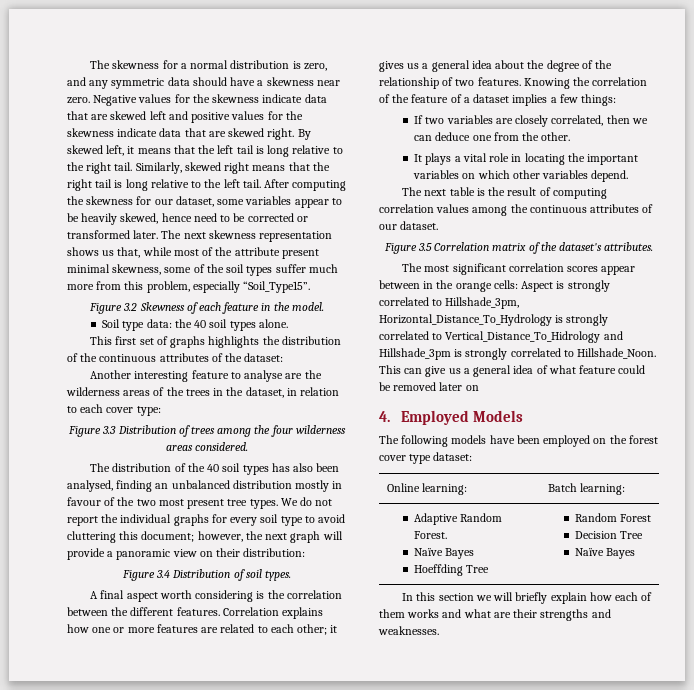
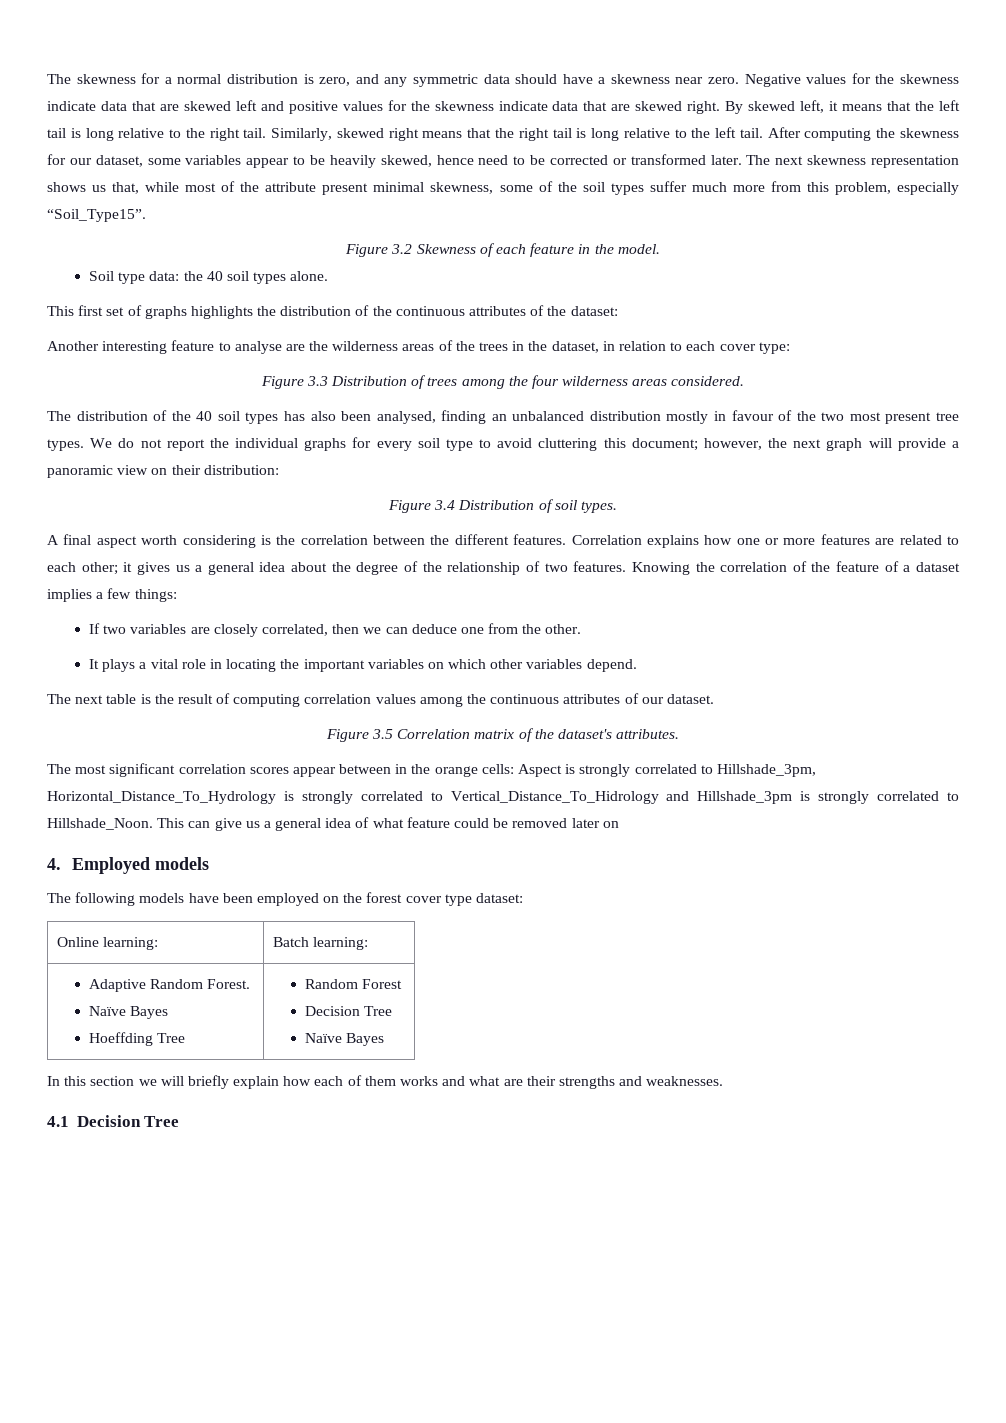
[473,410,524,422] Models -> [154,857,209,870] models
(439, 630) none -> [47,1115,180,1127] // 4.1 Decision Tree

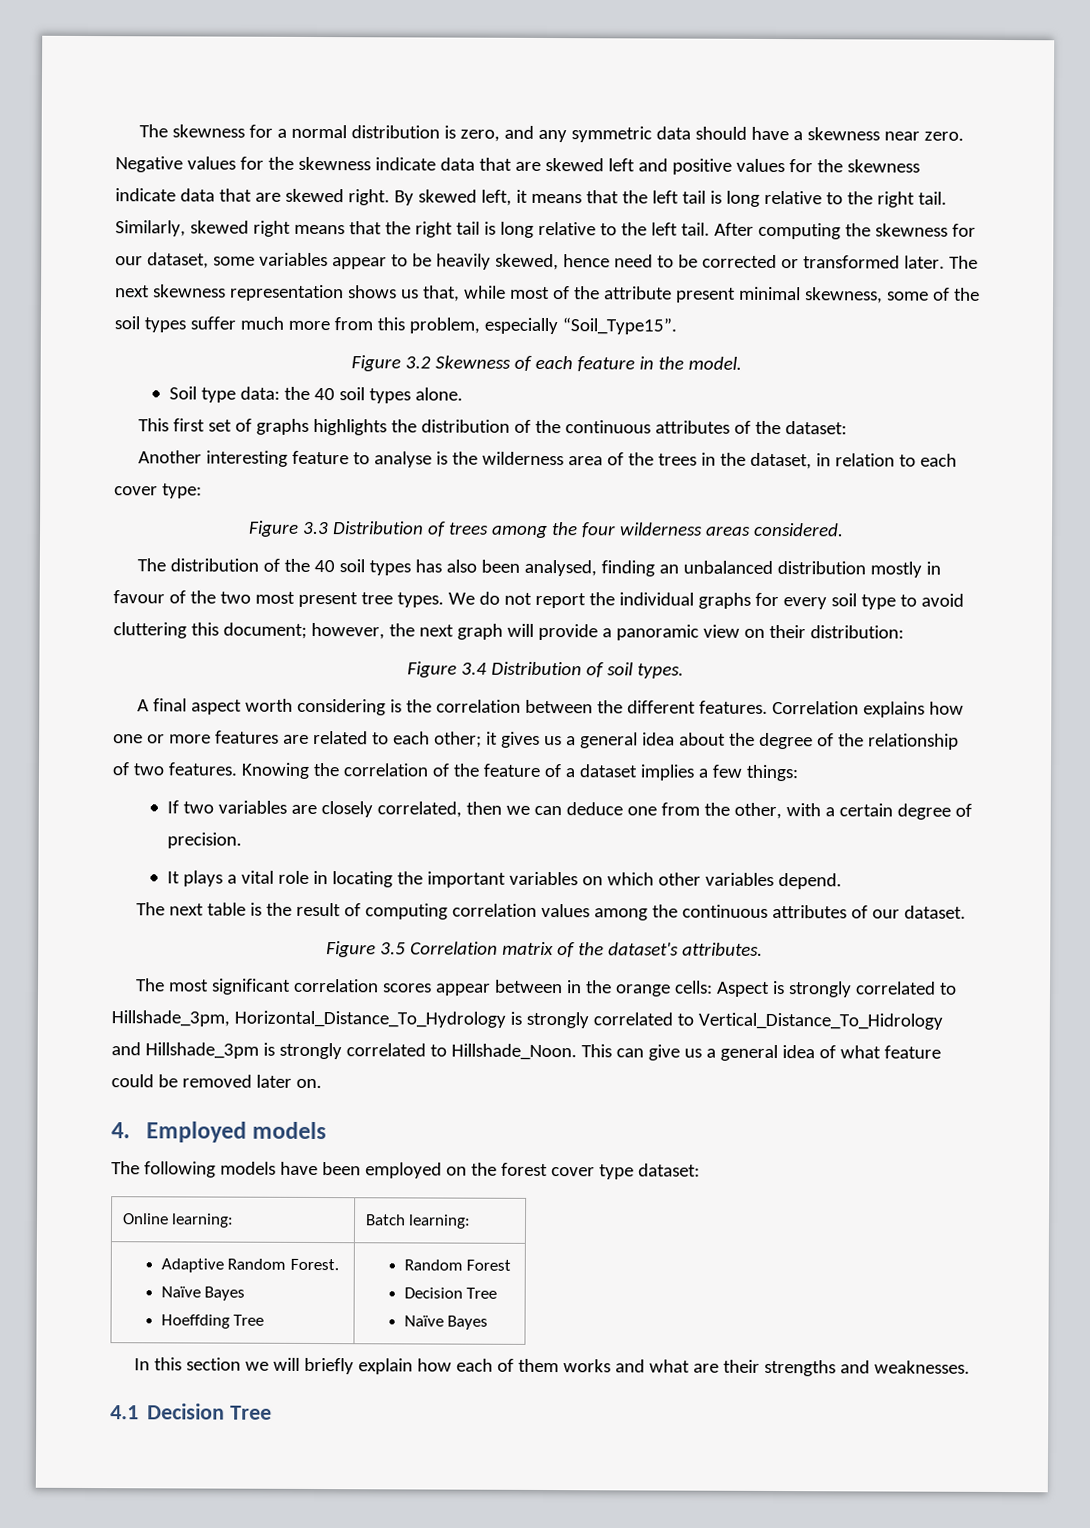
[285,344,305,351] are -> [436,451,449,465] is
[402,344,435,351] areas -> [568,456,604,466] area
[545,624,582,634] other. -> [733,802,972,820] [166,832,242,849] other, with a certain degree of precision.
[602,821,619,828] on -> [295,1078,322,1089] on.

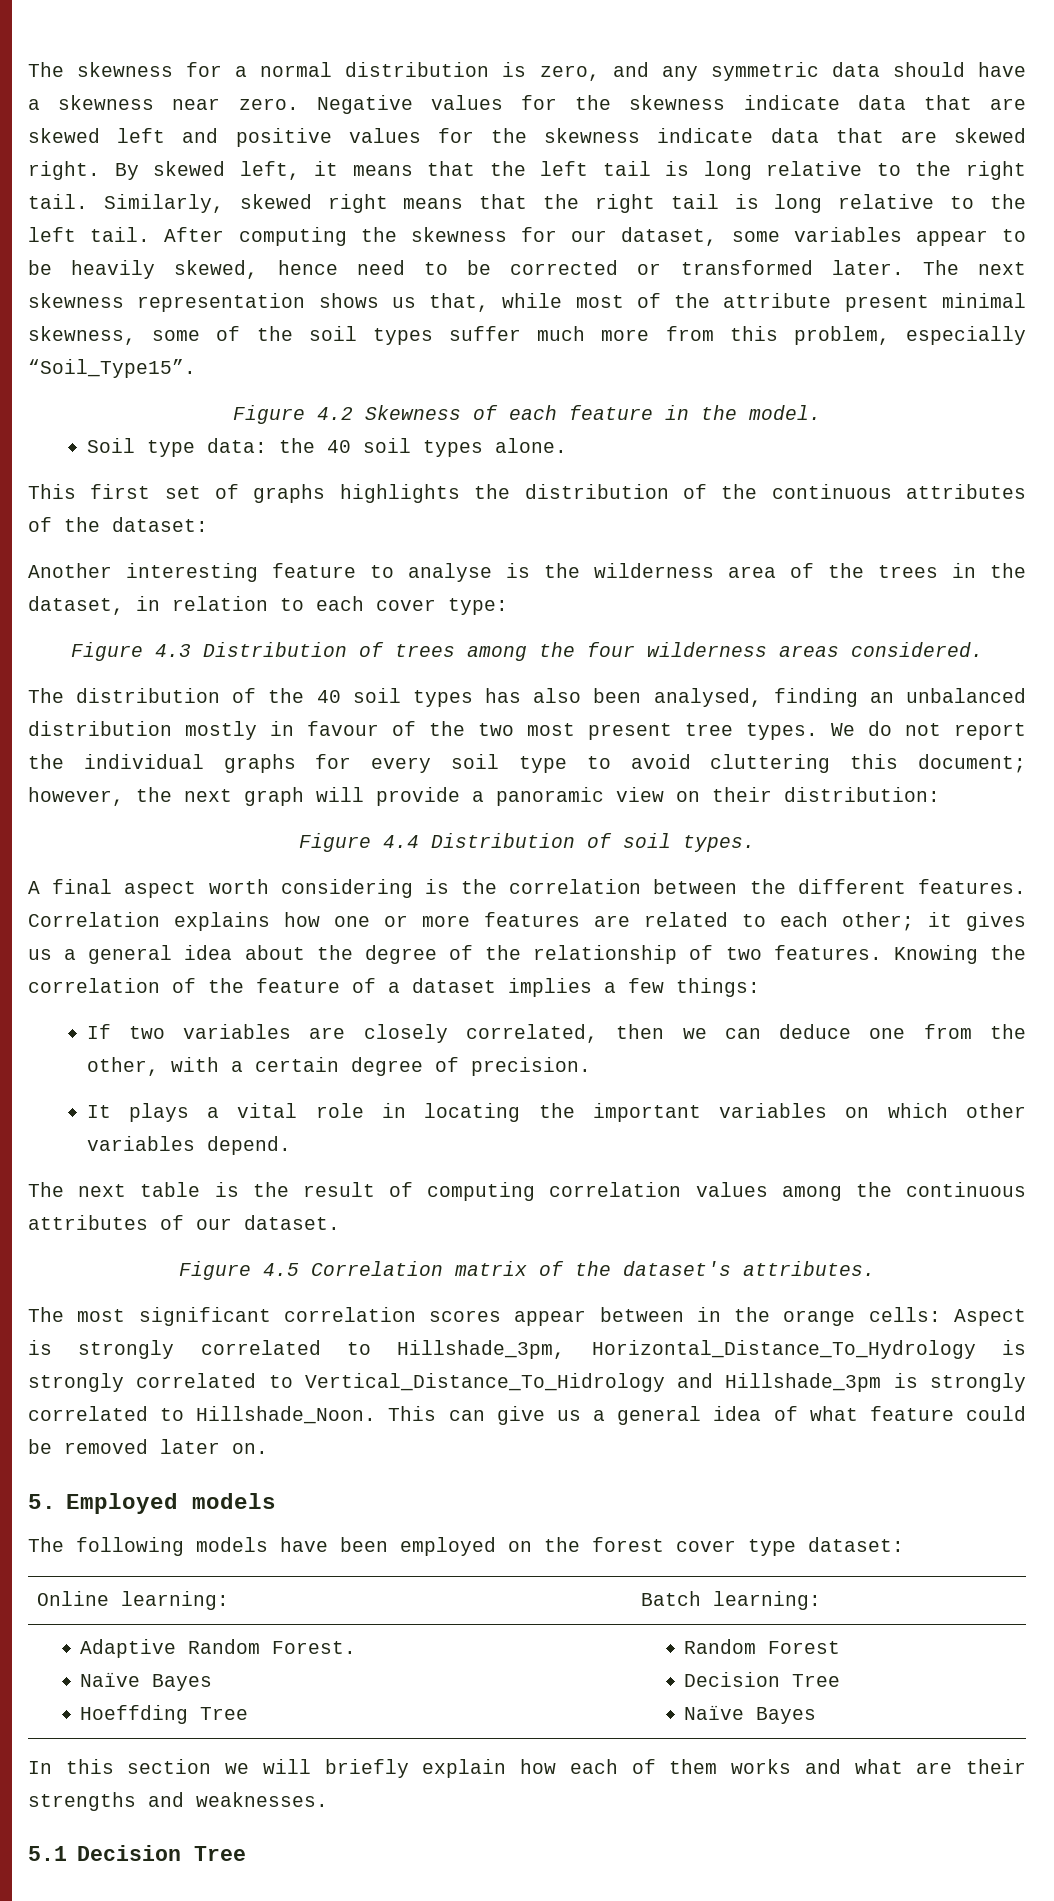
[405,356,432,369] 3.2 -> [317,407,353,420] 4.2
[303,521,330,535] 3.3 -> [155,644,191,657] 4.3
[461,662,488,675] 3.4 -> [383,835,419,848] 4.4
[380,942,407,955] 3.5 -> [263,1263,299,1276] 4.5
[111,1122,130,1139] 4. -> [28,1494,56,1509] 5.
[110,1405,139,1420] 4.1 -> [28,1846,67,1861] 5.1

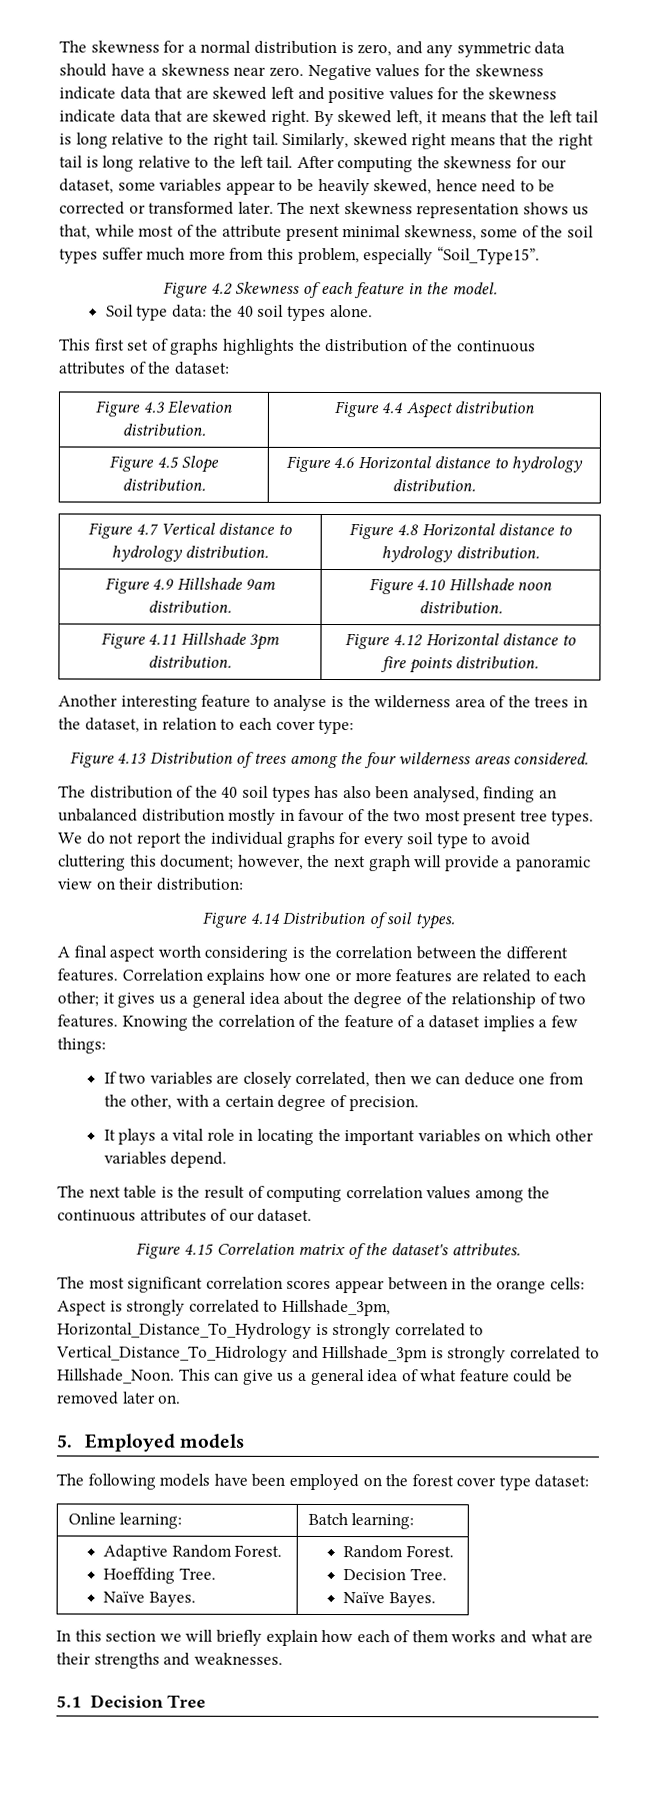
(208, 524) none -> [94,400,233,417] [121,423,206,436] [333,401,535,419] [108,455,220,473] [121,478,206,491] [285,455,584,473] [392,479,476,492] [88,522,292,539] [110,545,270,562] [349,523,572,540] [381,546,540,563] [104,577,277,594] [148,600,232,613] [368,578,553,595] [418,601,503,614] [100,632,281,650] [148,655,232,668] [345,633,576,650] [379,656,540,674] // Figure 4.3 Elevation distribution. | Figure 4.4 Aspect distribution // Figure 4.5 Slope distribution. | Figure 4.6 Horizontal distance to hydrology distribution. // Figure 4.7 Vertical distance to hydrology distribution. | Figure 4.8 Horizontal distance to hydrology distribution. // Figure 4.9 Hillshade 9am distribution. | Figure 4.10 Hillshade noon distribution. // Figure 4.11 Hillshade 3pm distribution. | Figure 4.12 Horizontal distance to fire points distribution.
[155,644,191,657] 4.3 -> [117,752,148,764] 4.13
[383,835,419,848] 4.4 -> [249,912,280,924] 4.14
[263,1263,299,1276] 4.5 -> [184,1243,215,1256] 4.15
[80,1672,213,1691] [80,1705,249,1724] [684,1639,841,1654] [684,1672,841,1687] [684,1705,817,1724] // Naïve Bayes // Hoeffding Tree | Random Forest // Decision Tree // Naïve Bayes -> [103,1567,216,1584] [103,1591,196,1607] [343,1545,454,1559] [343,1568,447,1581] [343,1592,436,1608] // Hoeffding Tree. // Naïve Bayes. | Random Forest. // Decision Tree. // Naïve Bayes.

